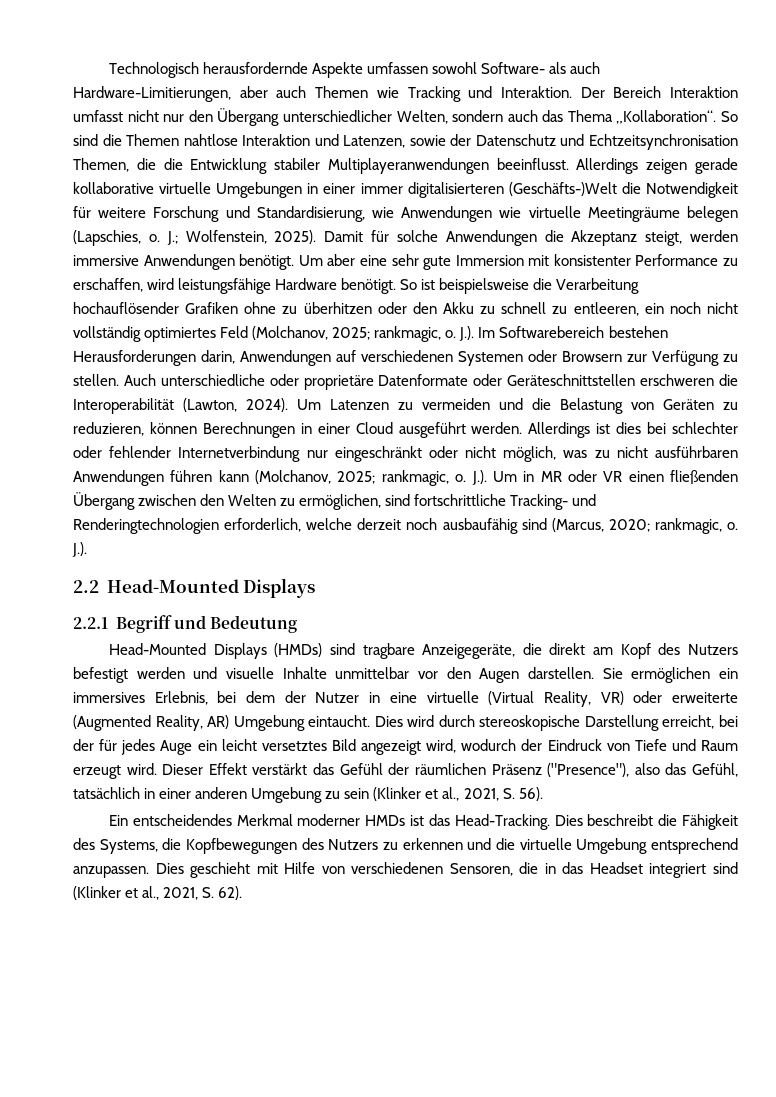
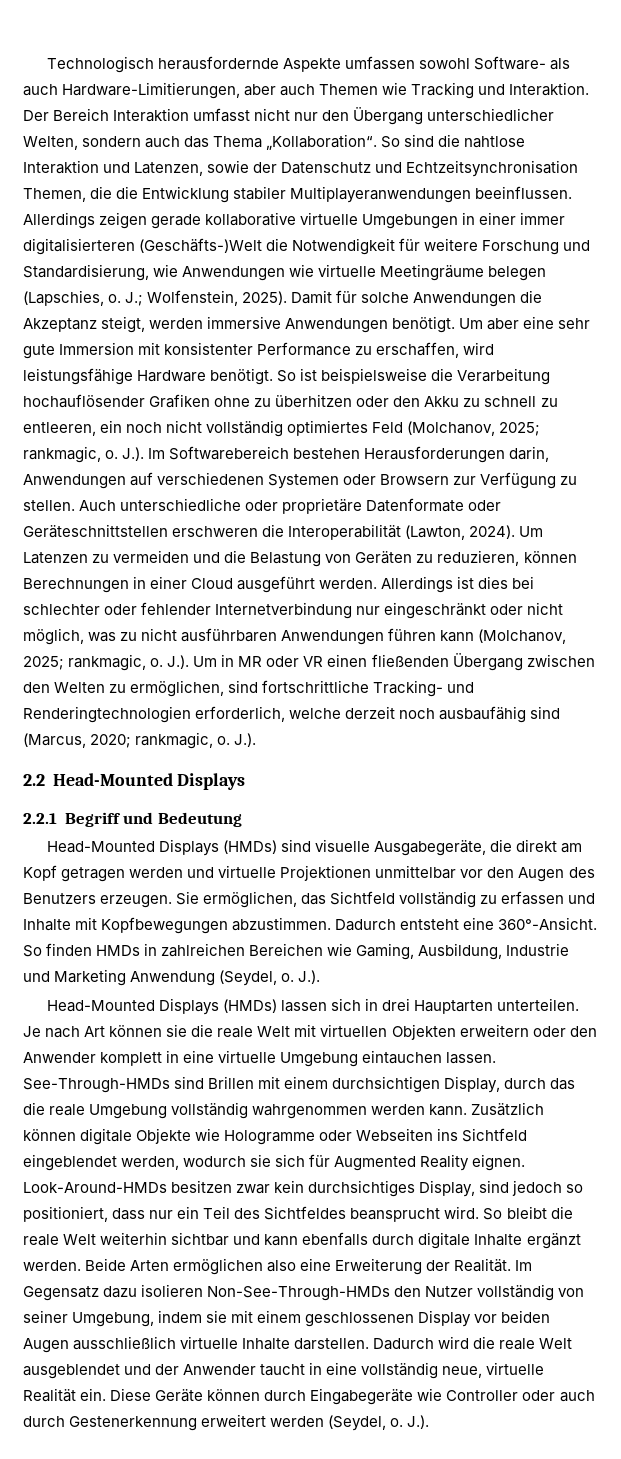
[126,134,180,146] Themen -> (461, 140) none
[496,158,569,170] beeinflusst. -> [475,186,573,199] beeinflussen.
[362,643,516,659] tragbare Anzeigegeräte, -> [315,839,487,856] visuelle Ausgabegeräte,
[658,643,738,655] [73,667,738,683] [73,691,739,707] [73,715,738,731] [73,739,738,755] [73,763,739,779] [73,787,543,803] [108,814,739,830] [73,838,739,854] [73,862,739,878] [73,886,243,900] des Nutzers befestigt werden und visuelle Inhalte unmittelbar vor den Augen darstellen. Sie ermöglichen ein immersives Erlebnis, bei dem der Nutzer in eine virtuelle (Virtual Reality, VR) oder erweiterte (Augmented Reality, AR) Umgebung eintaucht. Dies wird durch stereoskopische Darstellung erreicht, bei der für jedes Auge ein leicht versetztes Bild angezeigt wird, wodurch der Eindruck von Tiefe und Raum erzeugt wird. Dieser Effekt verstärkt das Gefühl der räumlichen Präsenz ("Presence"), also das Gefühl, tatsächlich in einer anderen Umgebung zu sein (Klinker et al., 2021, S. 56). // Ein entscheidendes Merkmal moderner HMDs ist das Head-Tracking. Dies beschreibt die Fähigkeit des Systems, die Kopfbewegungen des Nutzers zu erkennen und die virtuelle Umgebung entsprechend anzupassen. Dies geschieht mit Hilfe von verschiedenen Sensoren, die in das Headset integriert sind (Klinker et al., 2021, S. 62). -> [61,865,595,882] [23,891,596,908] [23,917,598,934] [23,943,570,960] [23,969,321,986] [47,998,580,1015] [23,1024,597,1040] [23,1050,497,1067] [23,1076,576,1093] [23,1102,545,1119] [23,1128,528,1145] [23,1154,526,1171] [23,1180,584,1197] [23,1206,573,1222] [23,1232,581,1249] [23,1258,533,1275] [23,1284,585,1301] [23,1310,551,1327] [23,1336,573,1353] [23,1362,545,1379] [23,1388,595,1405] [23,1414,430,1431] getragen werden und virtuelle Projektionen unmittelbar vor den Augen des Benutzers erzeugen. Sie ermöglichen, das Sichtfeld vollständig zu erfassen und Inhalte mit Kopfbewegungen abzustimmen. Dadurch entsteht eine 360°-Ansicht. So finden HMDs in zahlreichen Bereichen wie Gaming, Ausbildung, Industrie und Marketing Anwendung (Seydel, o. J.). // Head-Mounted Displays (HMDs) lassen sich in drei Hauptarten unterteilen. Je nach Art können sie die reale Welt mit virtuellen Objekten erweitern oder den Anwender komplett in eine virtuelle Umgebung eintauchen lassen. See-Through-HMDs sind Brillen mit einem durchsichtigen Display, durch das die reale Umgebung vollständig wahrgenommen werden kann. Zusätzlich können digitale Objekte wie Hologramme oder Webseiten ins Sichtfeld eingeblendet werden, wodurch sie sich für Augmented Reality eignen. Look-Around-HMDs besitzen zwar kein durchsichtiges Display, sind jedoch so positioniert, dass nur ein Teil des Sichtfeldes beansprucht wird. So bleibt die reale Welt weiterhin sichtbar und kann ebenfalls durch digitale Inhalte ergänzt werden. Beide Arten ermöglichen also eine Erweiterung der Realität. Im Gegensatz dazu isolieren Non-See-Through-HMDs den Nutzer vollständig von seiner Umgebung, indem sie mit einem geschlossenen Display vor beiden Augen ausschließlich virtuelle Inhalte darstellen. Dadurch wird die reale Welt ausgeblendet und der Anwender taucht in eine vollständig neue, virtuelle Realität ein. Diese Geräte können durch Eingabegeräte wie Controller oder auch durch Gestenerkennung erweitert werden (Seydel, o. J.).

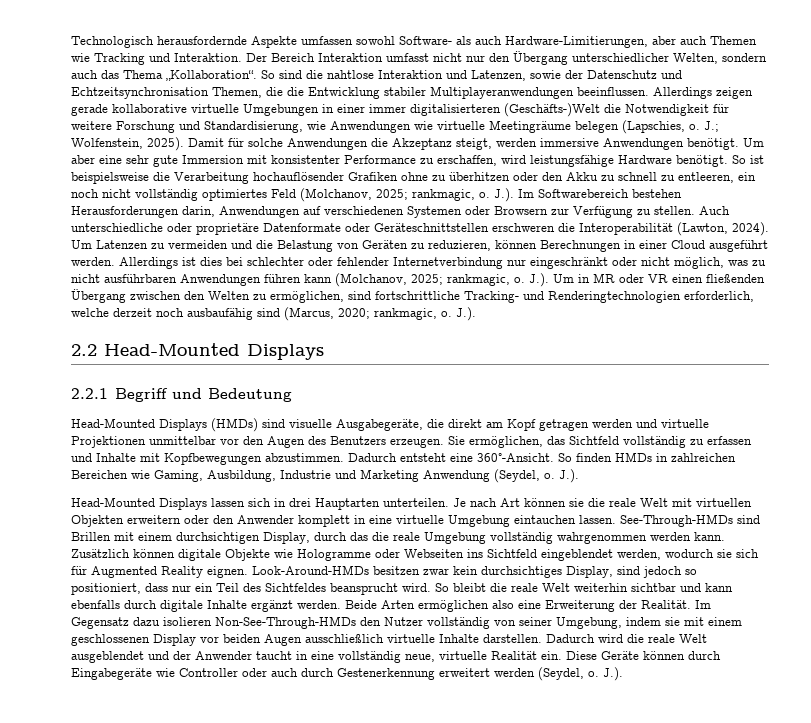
[223,999,278,1013] (HMDs) -> (207, 504) none

